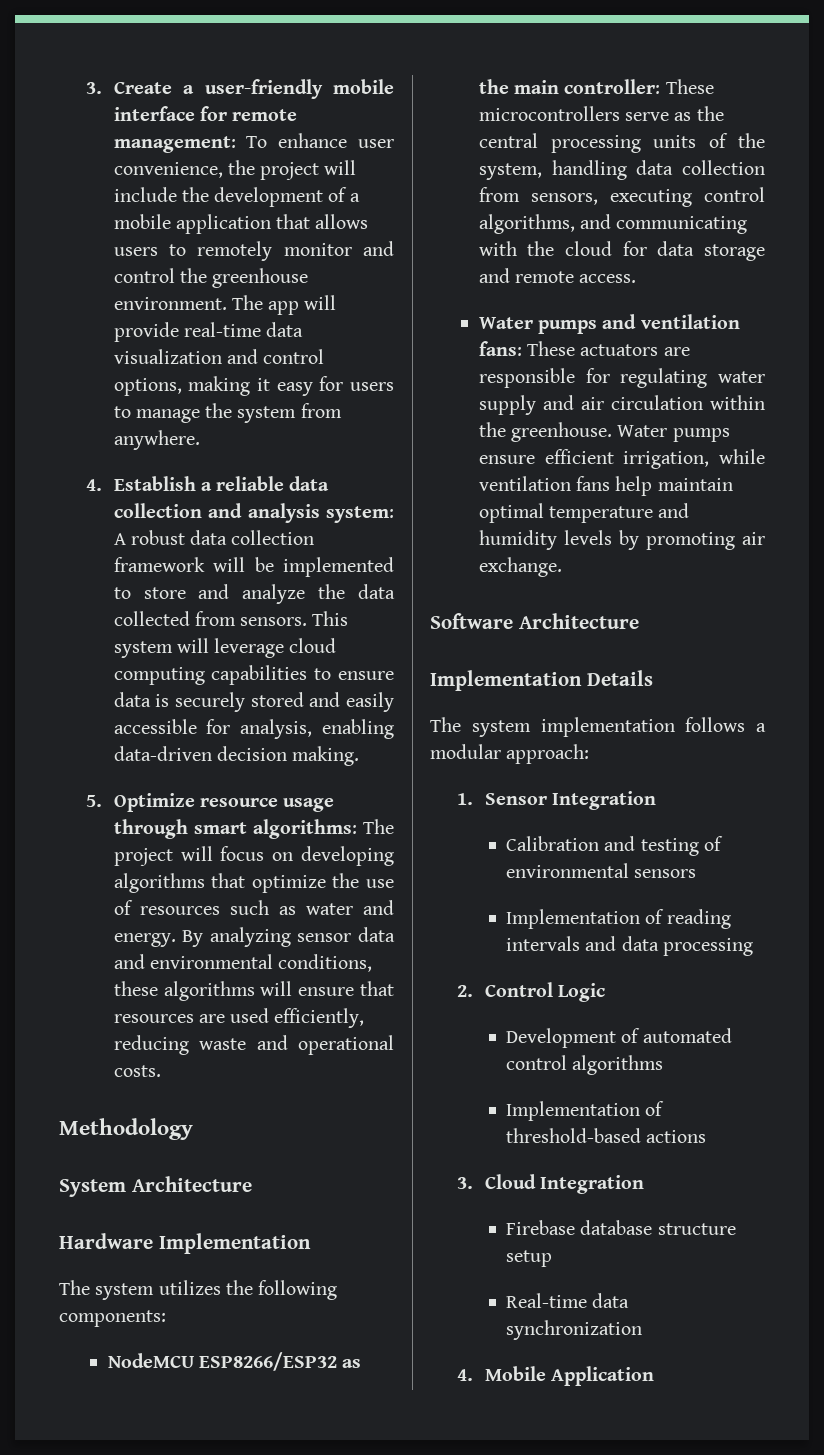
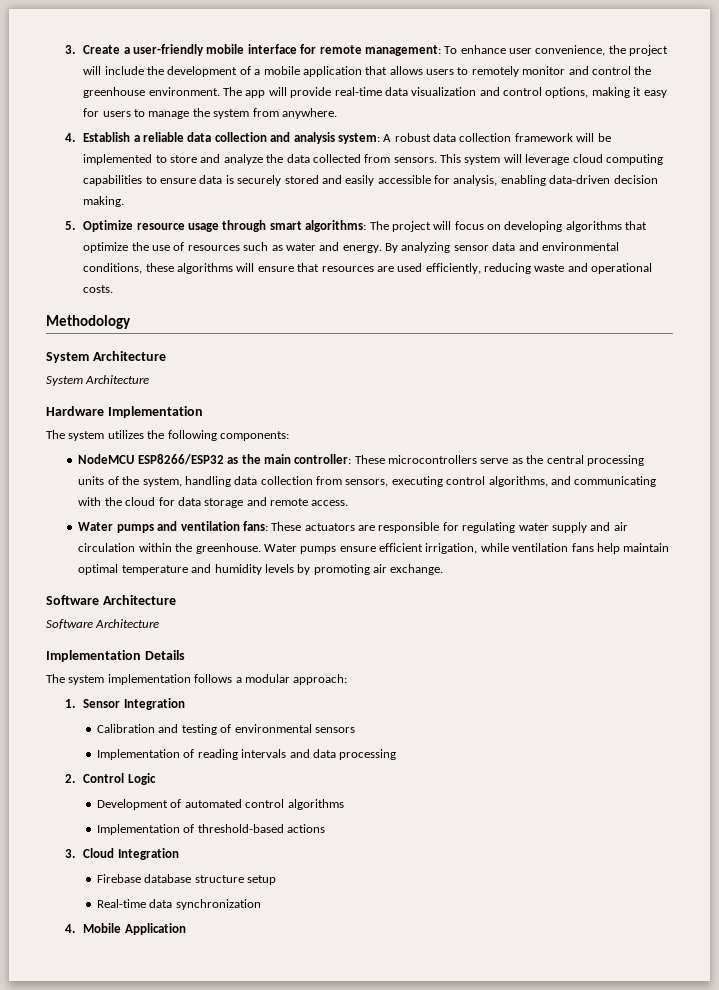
(252, 1184) none -> [46,375,150,386] // System Architecture
(639, 621) none -> [46,619,160,629] // Software Architecture

